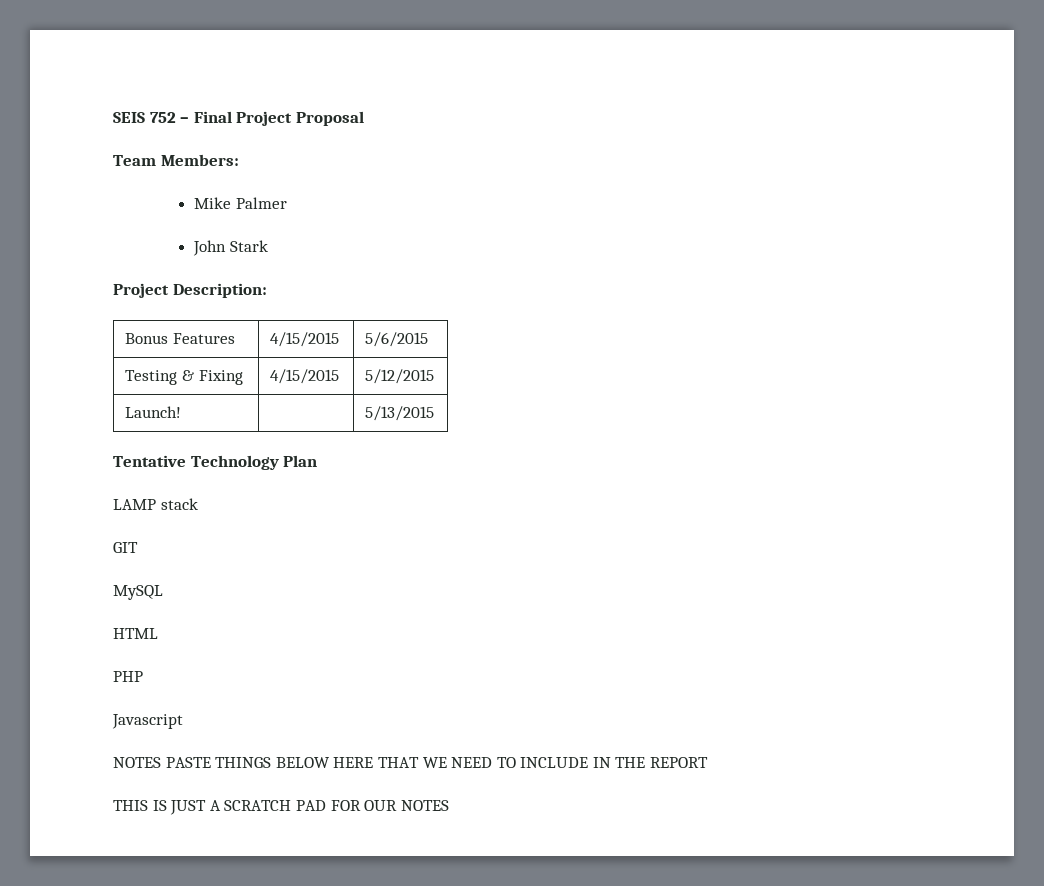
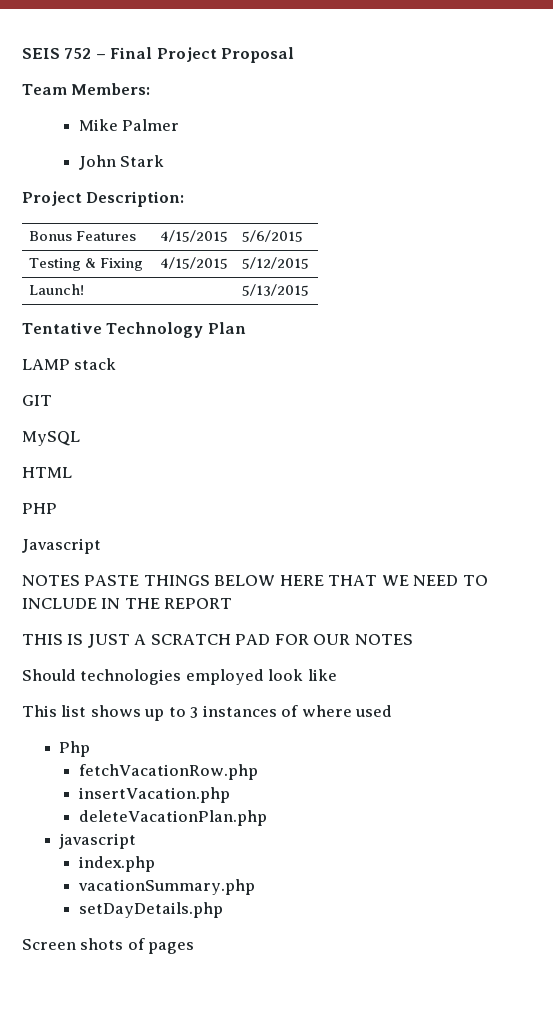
(449, 805) none -> [22,669,337,685] [22,705,393,721] [59,741,91,757] [78,764,258,780] [78,787,230,803] [78,810,267,826] [59,833,137,849] [78,856,155,872] [77,879,255,895] [78,902,223,918] [22,938,195,954] // Should technologies employed look like // This list shows up to 3 instances of where used // Php // fetchVacationRow.php // insertVacation.php // deleteVacationPlan.php // javascript // index.php // vacationSummary.php // setDayDetails.php // Screen shots of pages

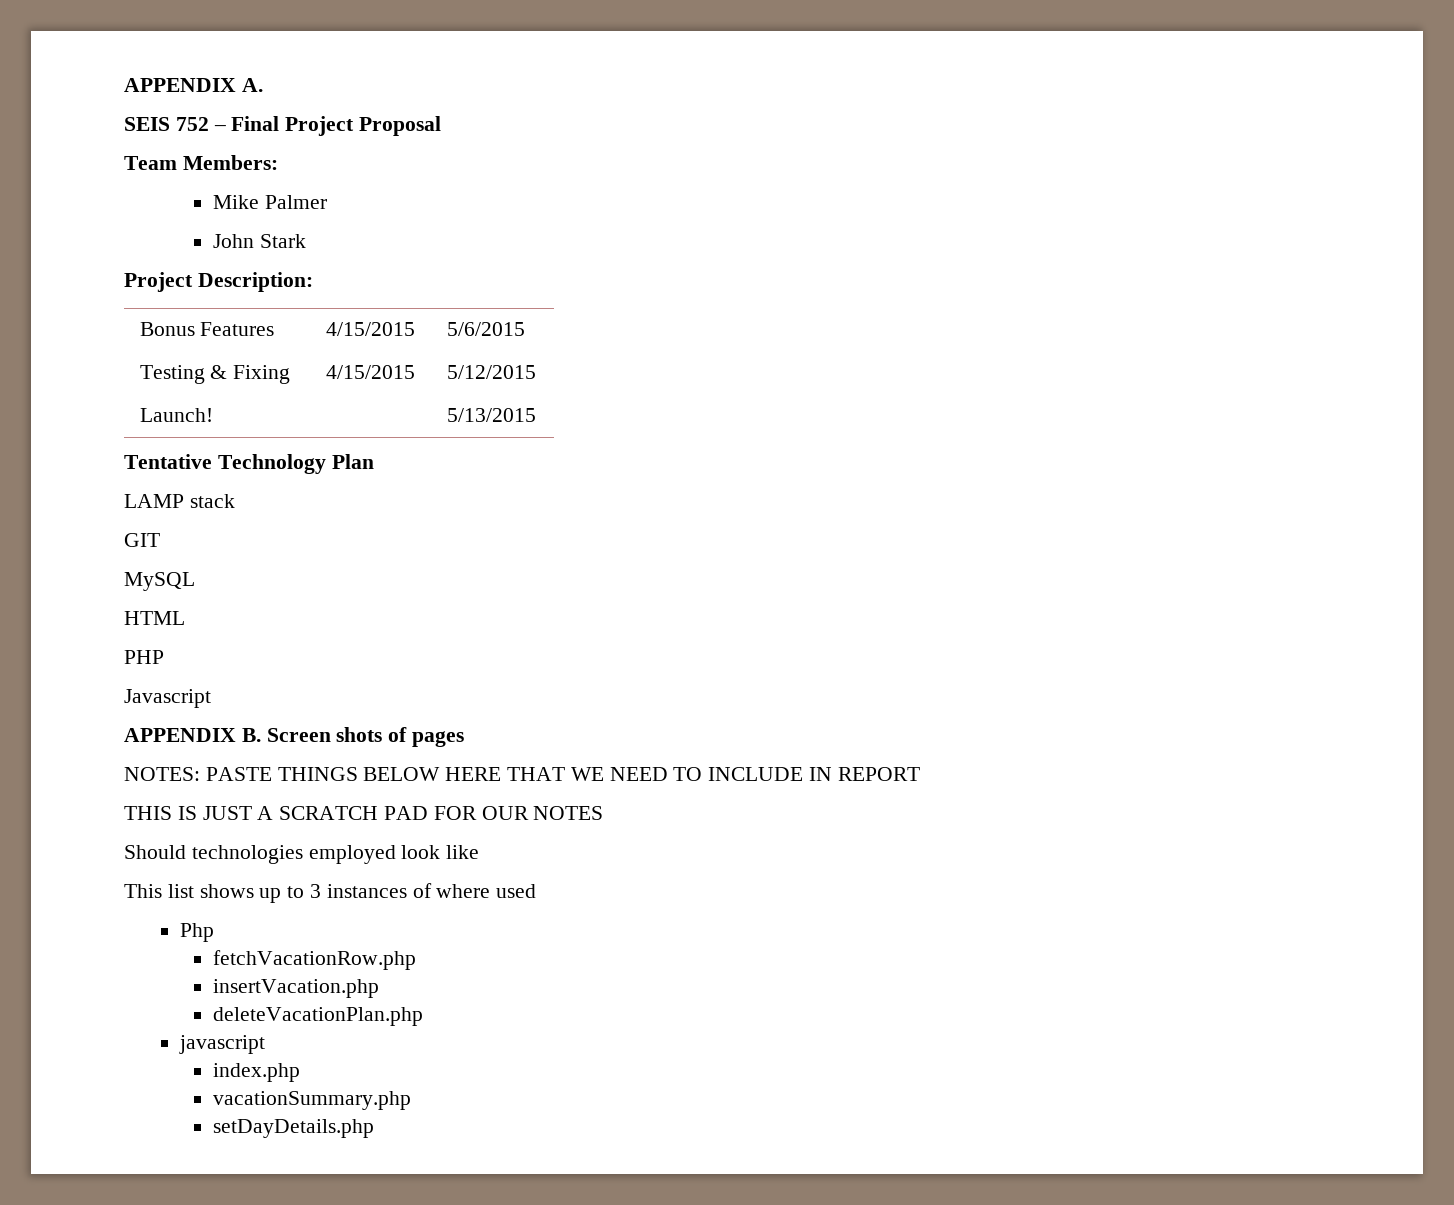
(22, 53) none -> [124,78,263,92] APPENDIX A. //
[22,575,80,586] NOTES -> [124,727,465,747] [124,767,200,781] APPENDIX B. Screen shots of pages // NOTES:
[124,598,160,609] THE -> (833, 774) none
[22,938,195,954] // Screen shots of pages -> (374, 1128) none

